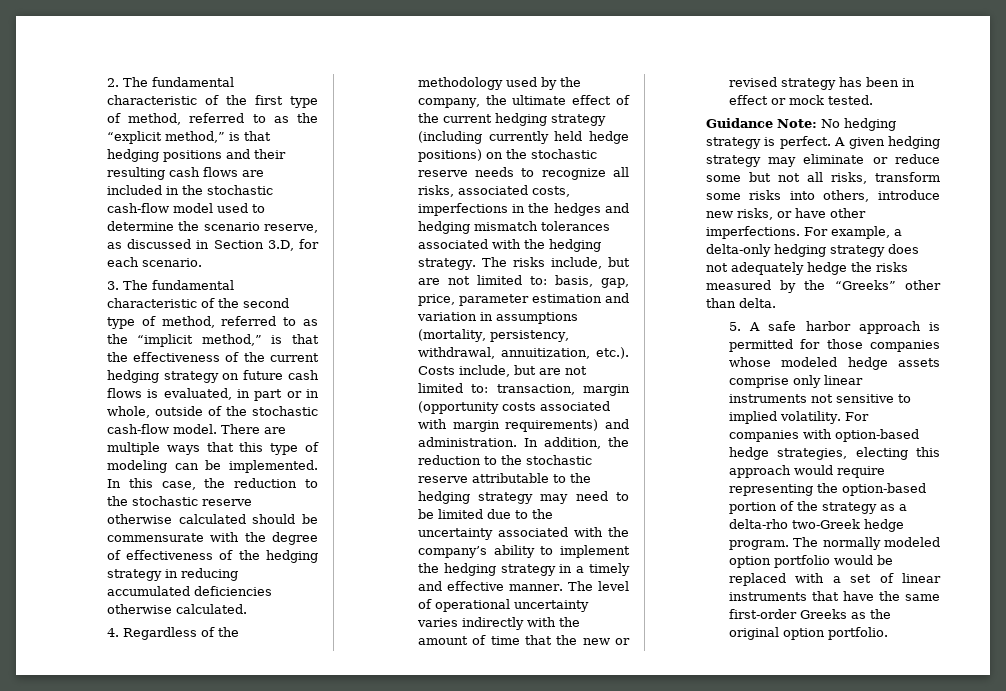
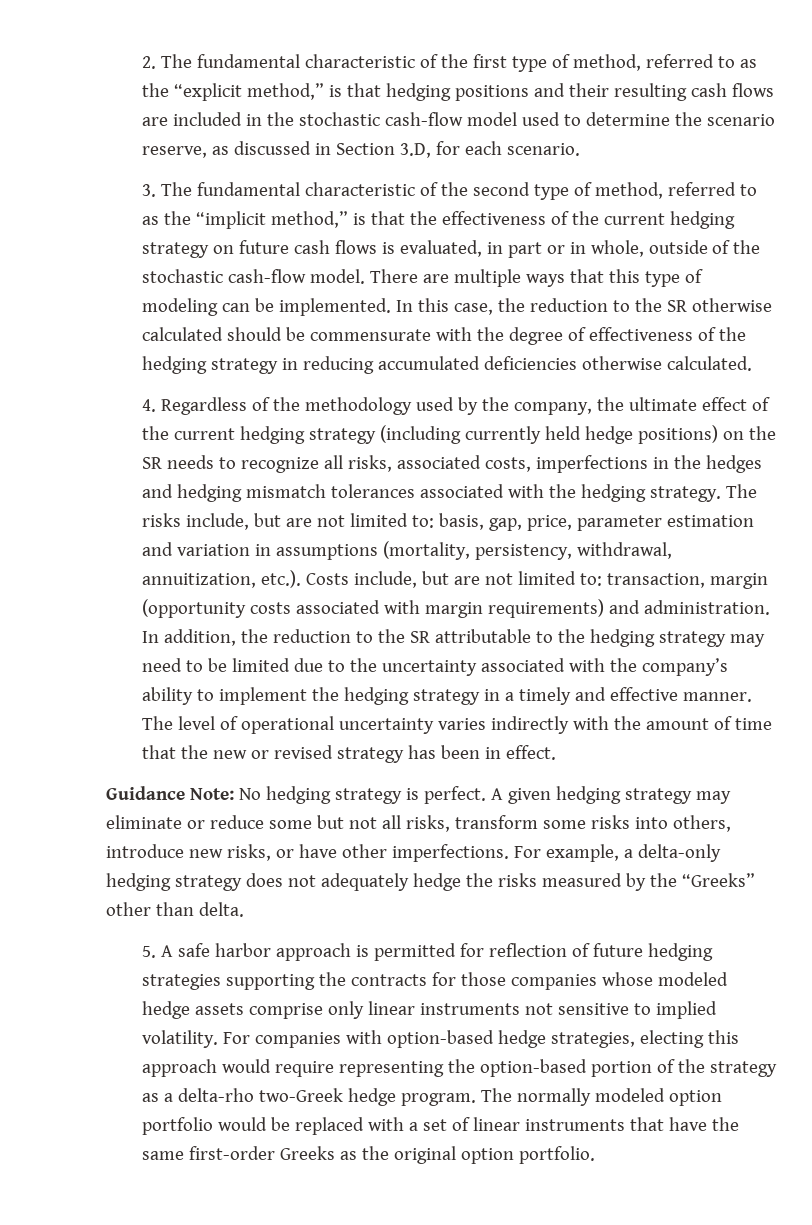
[131,496,252,506] stochastic reserve -> [666,300,687,312] SR
[530,149,597,159] [417,170,468,177] stochastic reserve -> [141,457,162,469] SR
[525,455,592,465] [417,476,468,483] stochastic reserve -> [409,631,430,643] SR
[728,95,873,105] effect or mock tested. -> [505,745,556,760] effect.
(821, 344) none -> [488,943,713,961] [141,972,456,990] reflection of future hedging strategies supporting the contracts for

